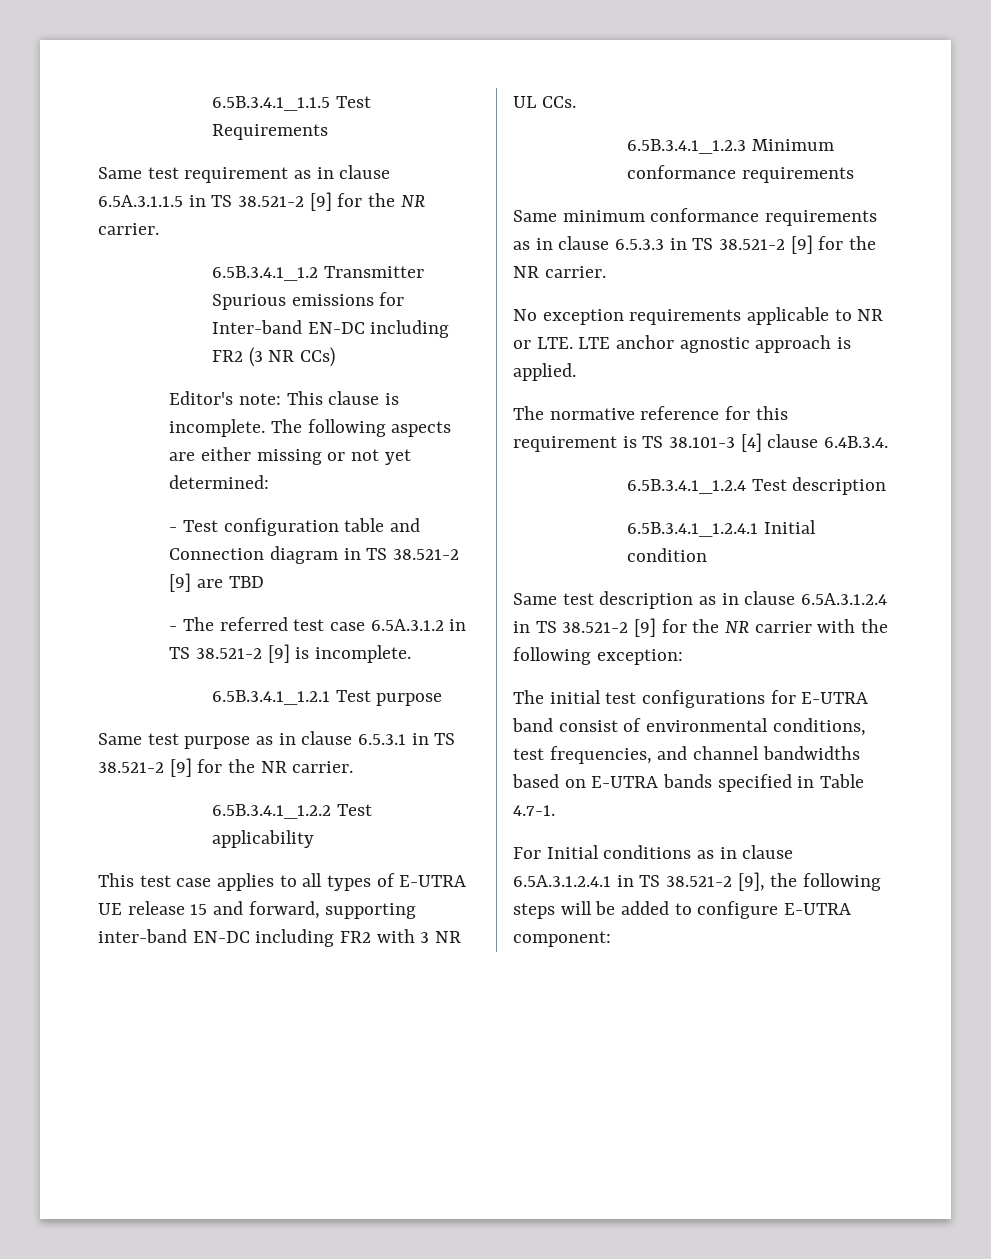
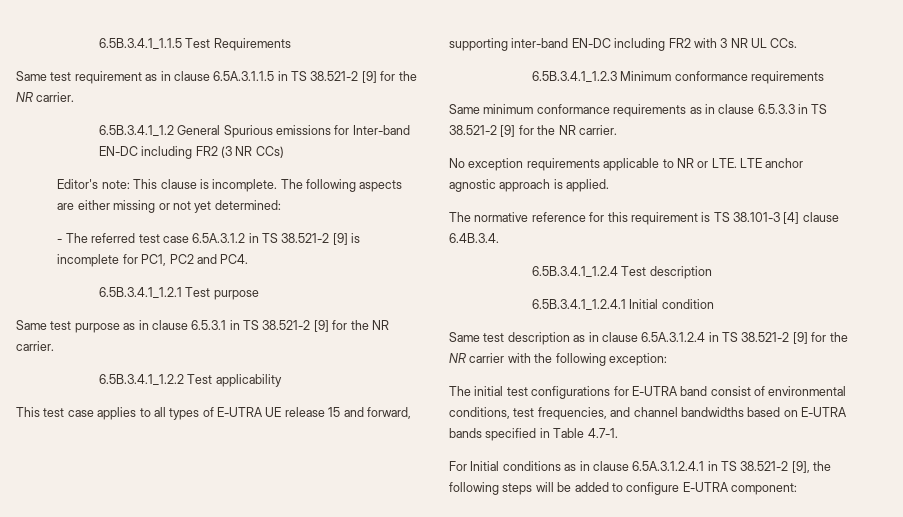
[323,266,424,278] Transmitter -> [177,125,221,135] General
[169,518,421,536] [169,546,460,564] [169,573,264,592] // - Test configuration table and Connection diagram in TS 38.521-2 [9] are TBD -> (281, 205) none
[315,645,412,663] incomplete. -> [57,254,249,267] incomplete for PC1, PC2 and PC4.

